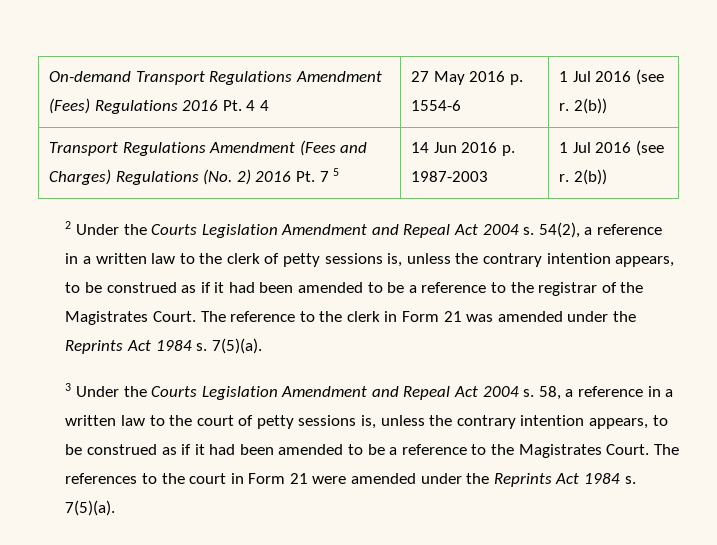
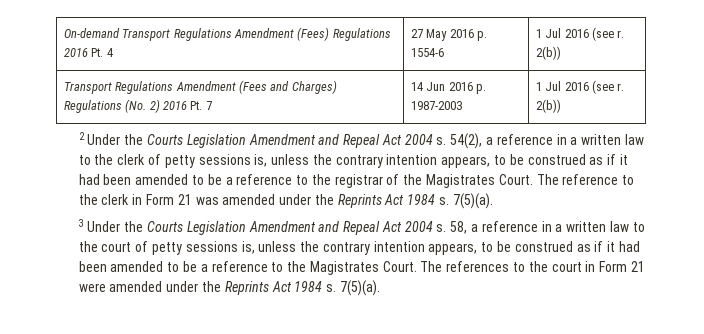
[260,100,270,111] 4 -> (113, 52) none
[333,168,340,176] 5 -> (212, 105) none

